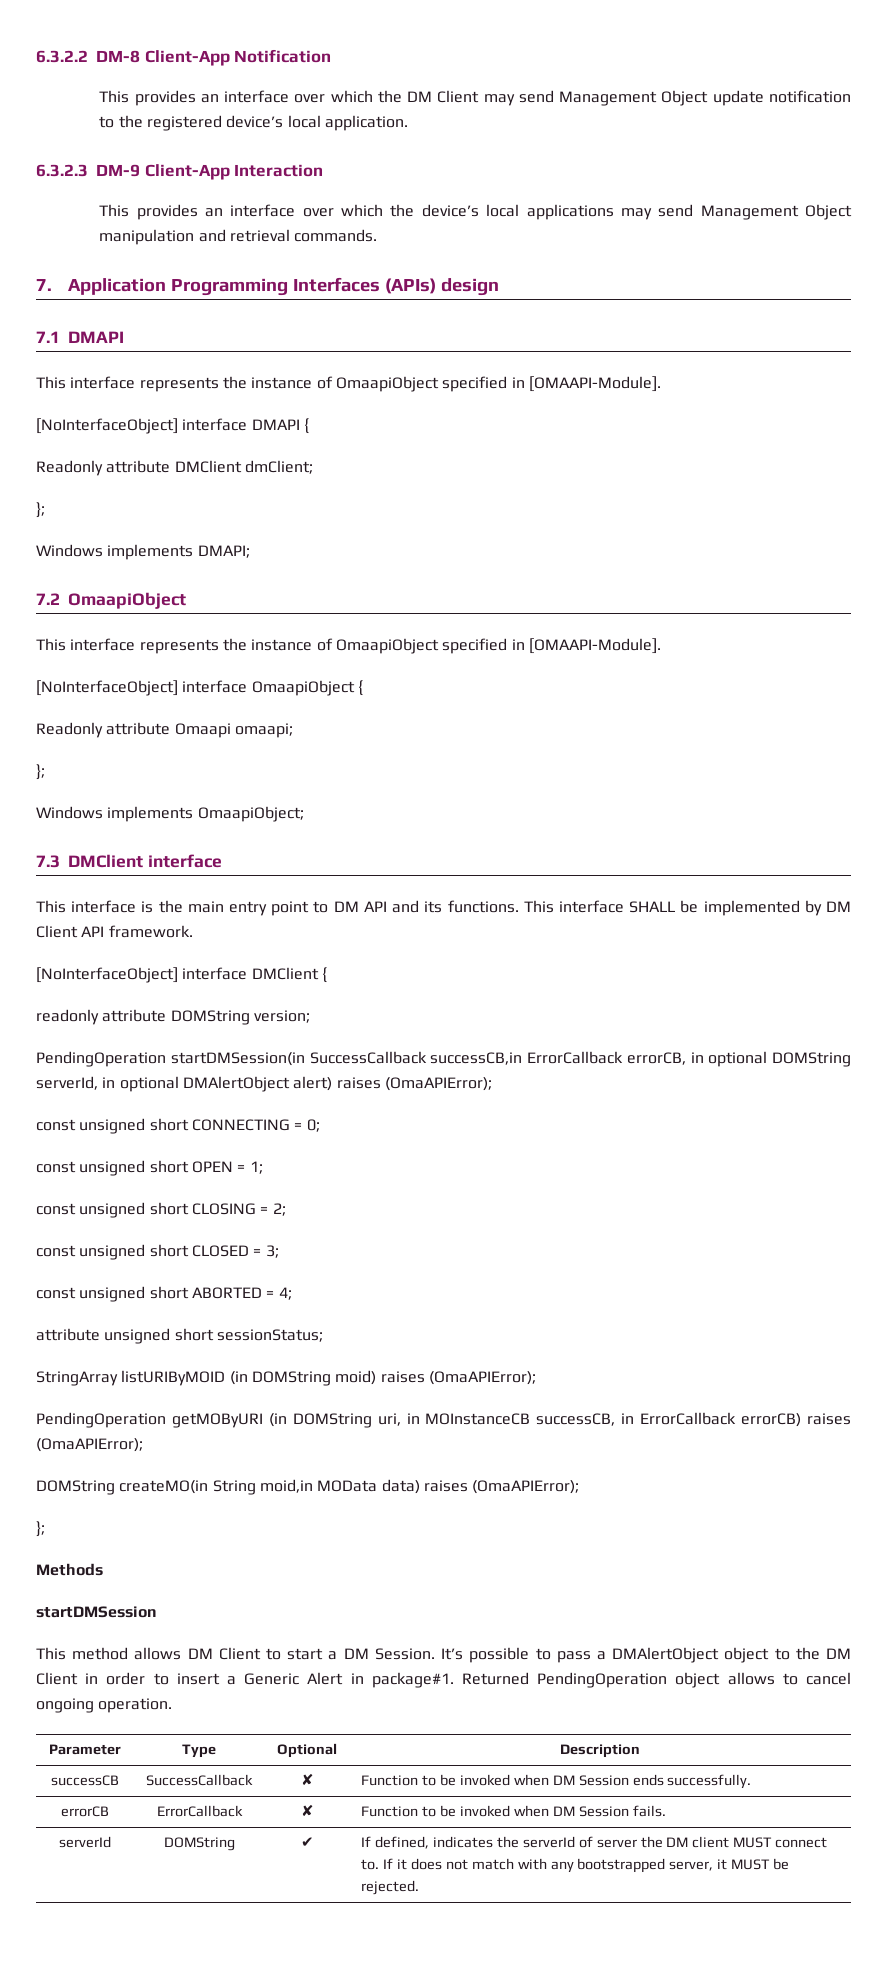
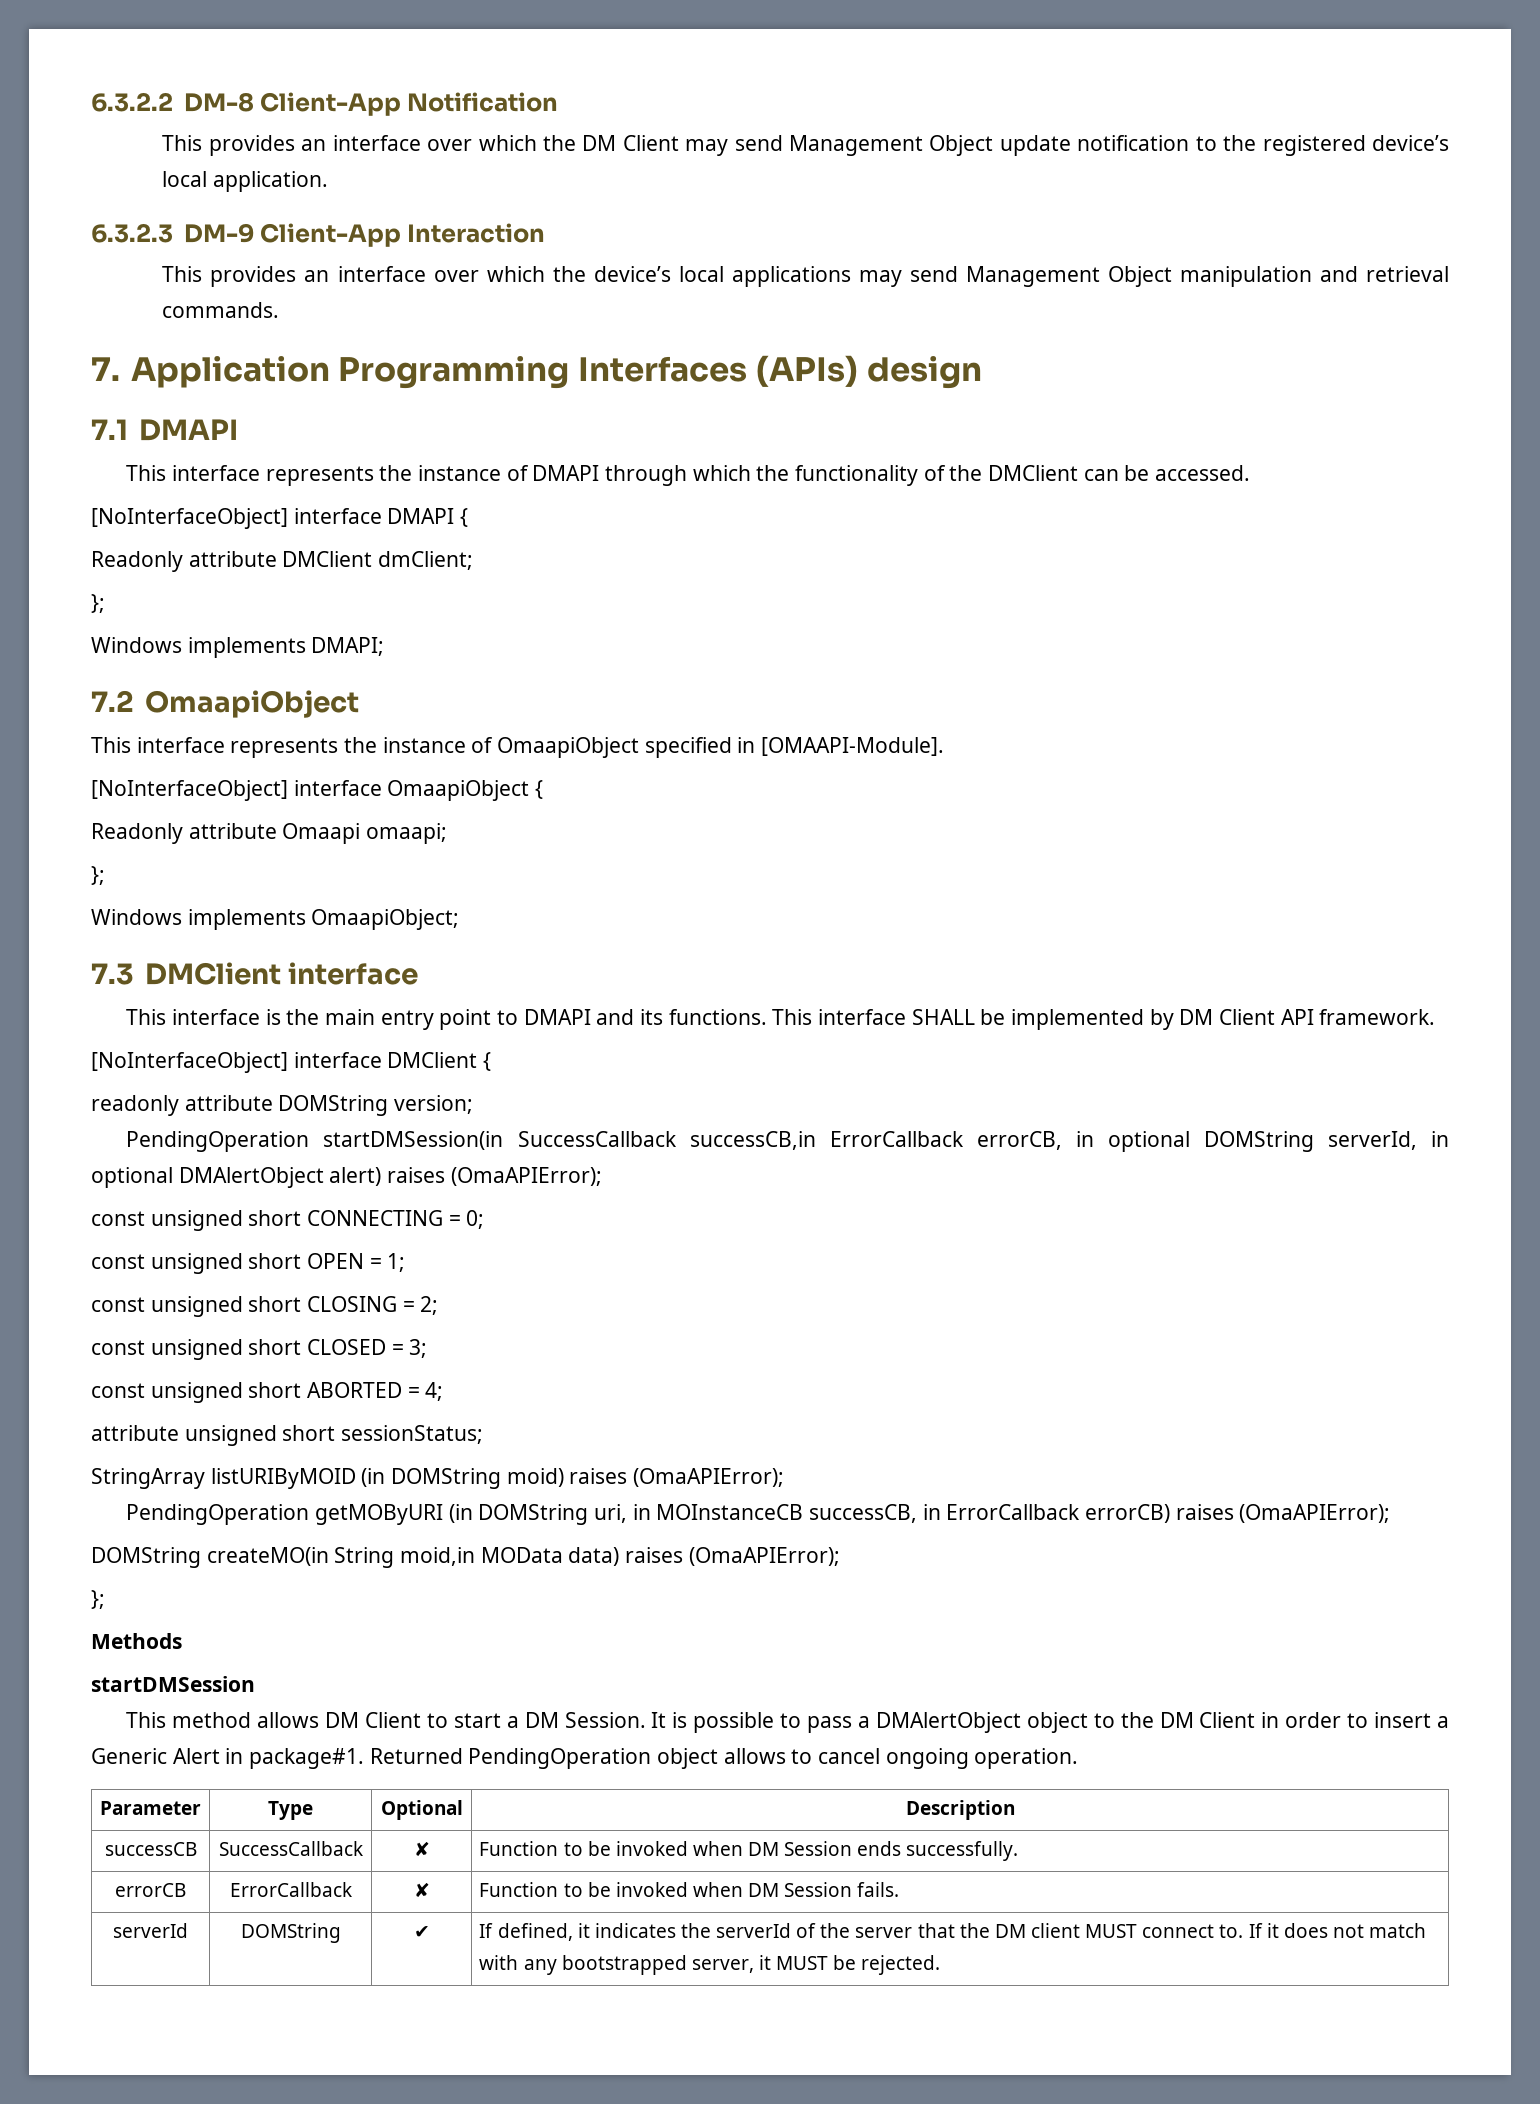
[335,376,661,392] OmaapiObject specified in [OMAAPI-Module]. -> [532,465,1251,486] DMAPI through which the functionality of the DMClient can be accessed.
[333,901,387,912] DM API -> [523,1009,591,1025] DMAPI
[441,1648,464,1660] It’s -> [651,1712,688,1728] It is
(430, 1842) none -> [577,1923,590,1938] it
[596,1839,637,1848] server -> [820,1923,955,1938] the server that

